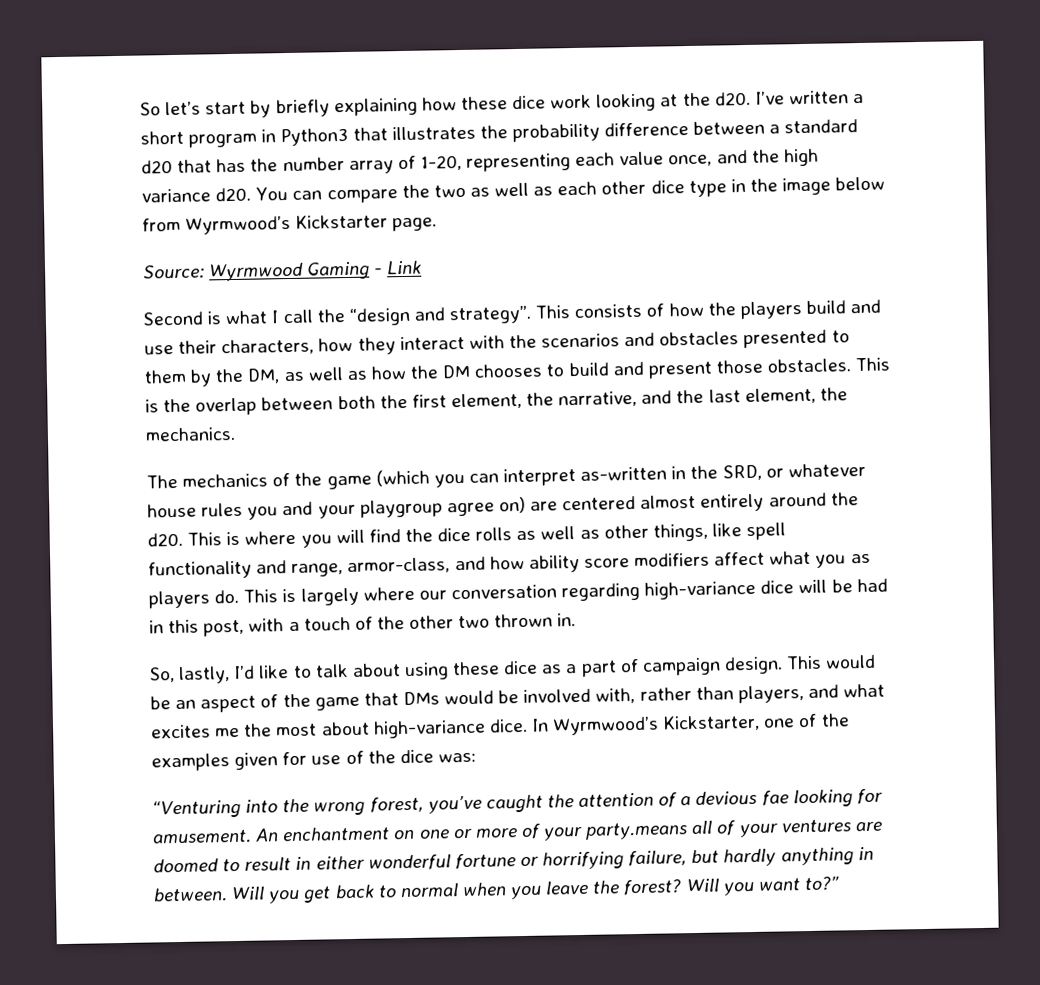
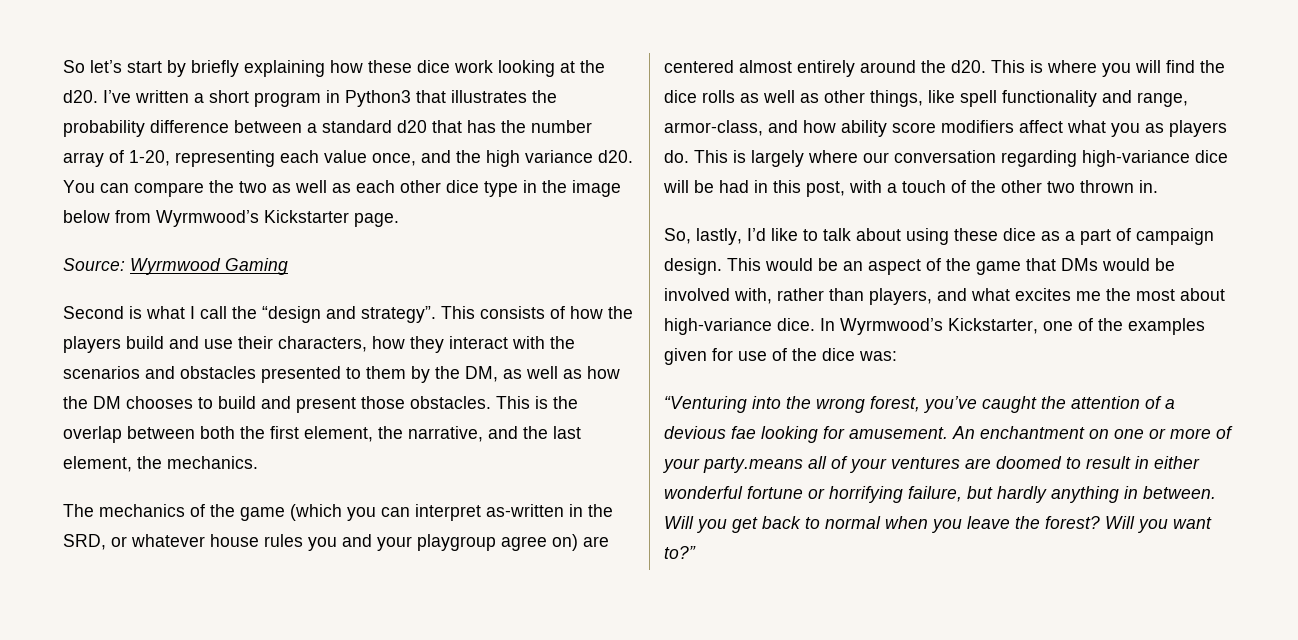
[374,260,422,275] - Link -> (288, 266) none

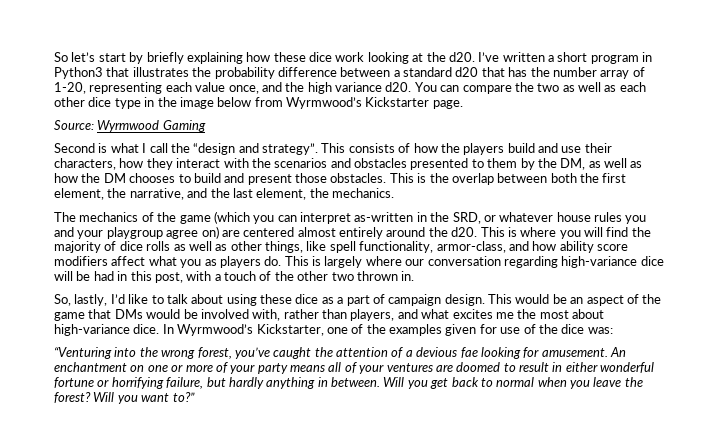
(1225, 66) none -> [54,241,117,253] majority of
[1002,90,1188,107] functionality and range, -> [359,241,434,253] functionality,
[703,457,803,473] party.means -> [257,363,325,374] party means

